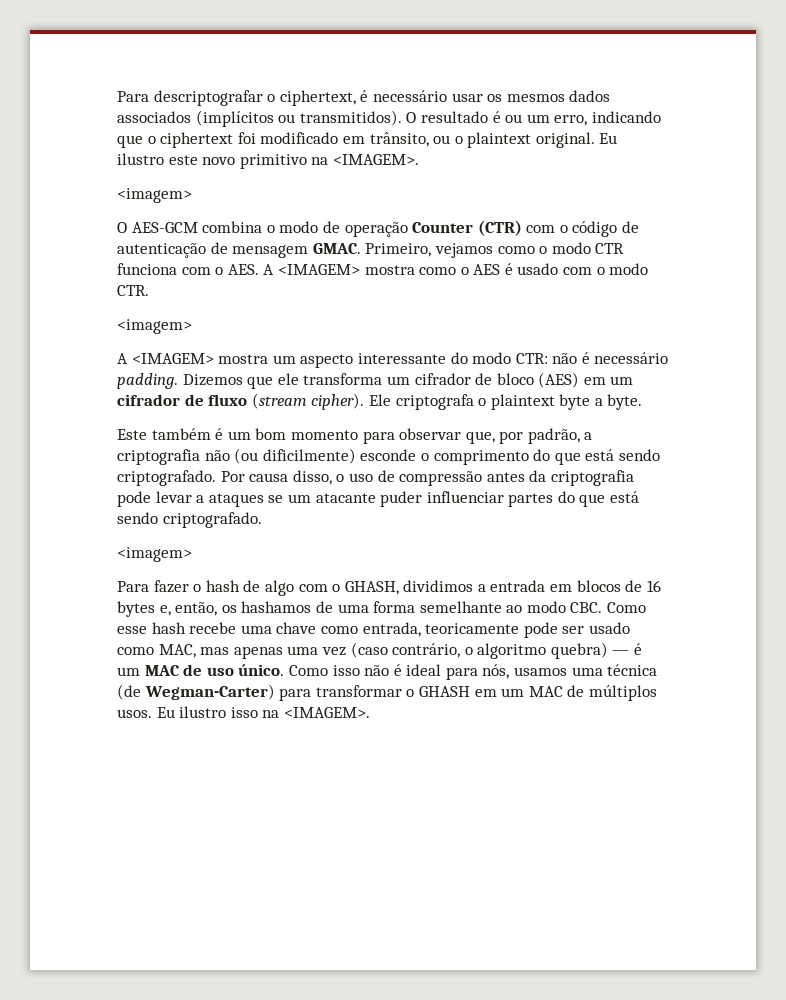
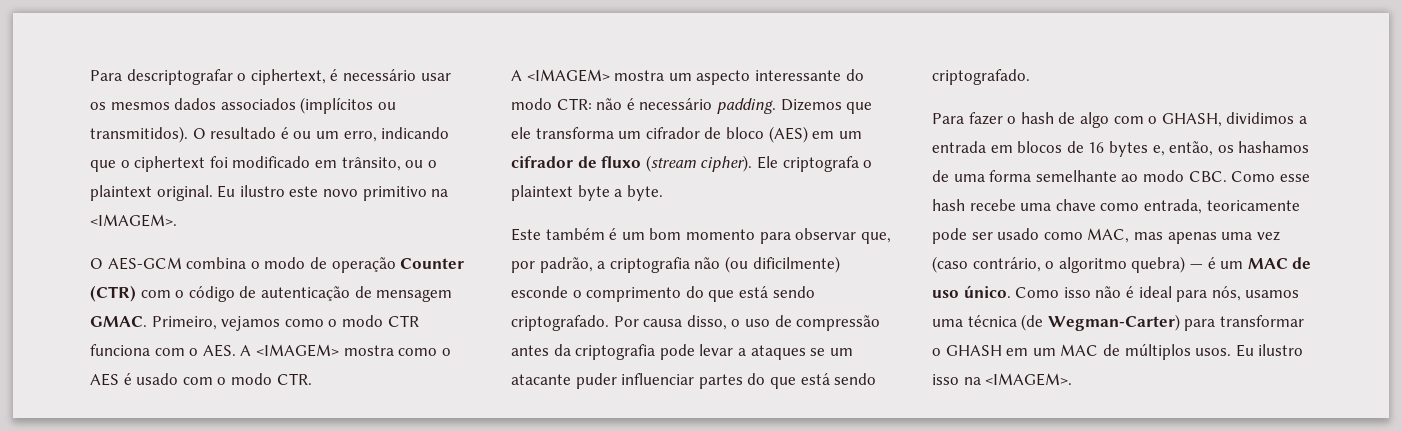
[117,188,192,203] // <imagem> -> (177, 220) none
[117,319,192,334] // <imagem> -> (312, 379) none
[117,547,192,562] // <imagem> -> (1030, 77) none

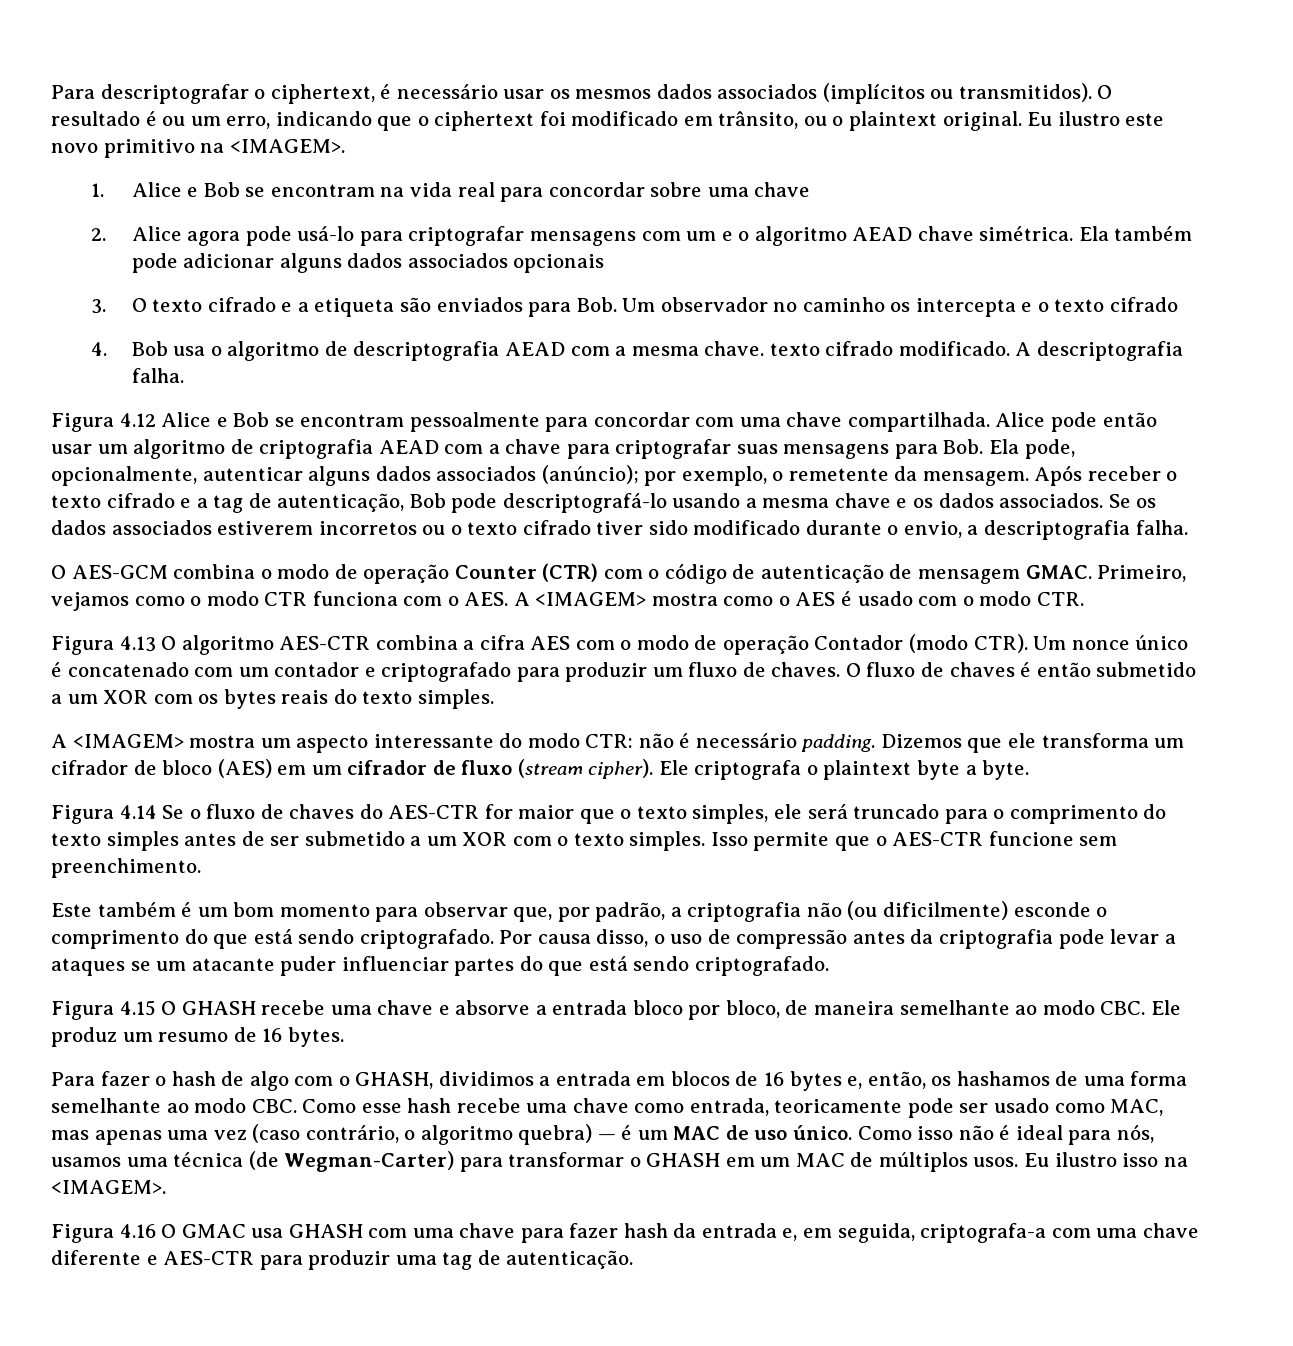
(177, 220) none -> [91,182,811,202] [91,226,1193,246] [131,253,605,273] [91,297,1178,317] [91,341,1183,361] [131,368,184,383] [51,412,1157,432] [51,439,1075,459] [51,465,1178,486] [51,493,1157,513] [51,520,1188,540] // 1. Alice e Bob se encontram na vida real para concordar sobre uma chave // 2. Alice agora pode usá-lo para criptografar mensagens com um e o algoritmo AEAD chave simétrica. Ela também pode adicionar alguns dados associados opcionais // 3. O texto cifrado e a etiqueta são enviados para Bob. Um observador no caminho os intercepta e o texto cifrado // 4. Bob usa o algoritmo de descriptografia AEAD com a mesma chave. texto cifrado modificado. A descriptografia falha. // Figura 4.12 Alice e Bob se encontram pessoalmente para concordar com uma chave compartilhada. Alice pode então usar um algoritmo de criptografia AEAD com a chave para criptografar suas mensagens para Bob. Ela pode, opcionalmente, autenticar alguns dados associados (anúncio); por exemplo, o remetente da mensagem. Após receber o texto cifrado e a tag de autenticação, Bob pode descriptografá-lo usando a mesma chave e os dados associados. Se os dados associados estiverem incorretos ou o texto cifrado tiver sido modificado durante o envio, a descriptografia falha.
(312, 379) none -> [51,634,1189,655] [51,662,1197,682] [51,689,494,709] // Figura 4.13 O algoritmo AES-CTR combina a cifra AES com o modo de operação Contador (modo CTR). Um nonce único é concatenado com um contador e criptografado para produzir um fluxo de chaves. O fluxo de chaves é então submetido a um XOR com os bytes reais do texto simples.
(663, 193) none -> [51,804,1167,824] [51,831,1118,851] [51,858,201,878] // Figura 4.14 Se o fluxo de chaves do AES-CTR for maior que o texto simples, ele será truncado para o comprimento do texto simples antes de ser submetido a um XOR com o texto simples. Isso permite que o AES-CTR funcione sem preenchimento.
(1030, 77) none -> [51,1000,1181,1020] [51,1027,344,1047] // Figura 4.15 O GHASH recebe uma chave e absorve a entrada bloco por bloco, de maneira semelhante ao modo CBC. Ele produz um resumo de 16 bytes.
(1073, 379) none -> [51,1223,1199,1243] [51,1250,634,1270] // Figura 4.16 O GMAC usa GHASH com uma chave para fazer hash da entrada e, em seguida, criptografa-a com uma chave diferente e AES-CTR para produzir uma tag de autenticação.

